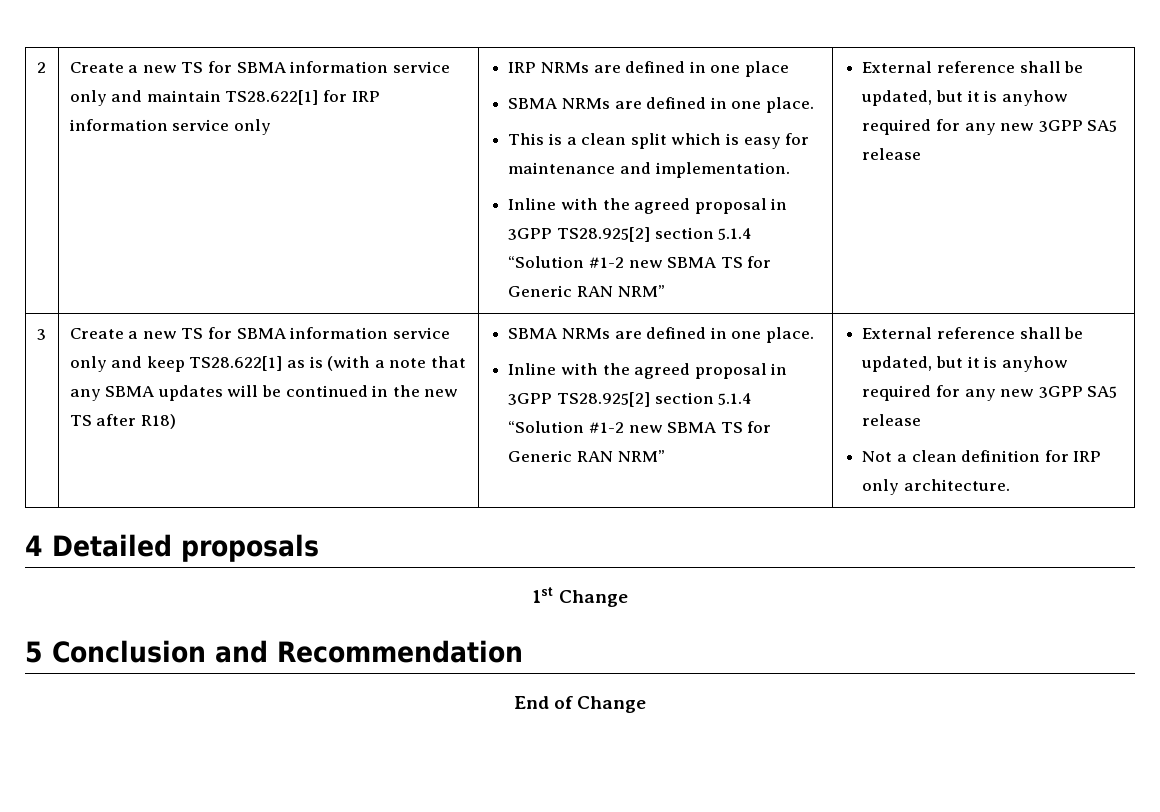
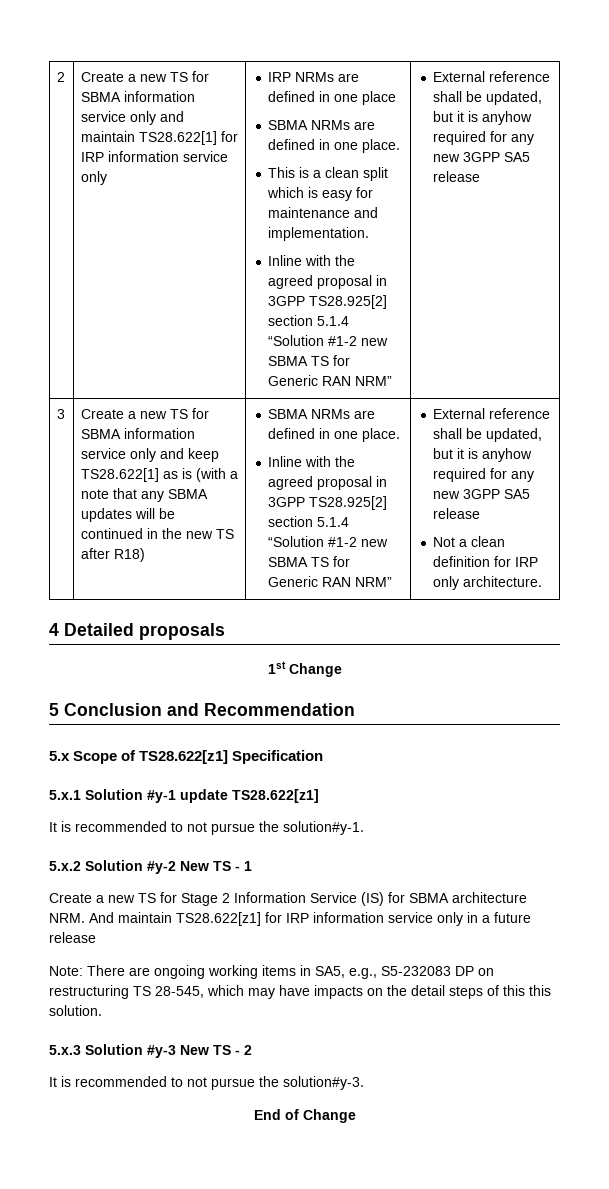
(523, 651) none -> [49,750,324,764] [49,789,319,803] [49,821,364,835] [49,860,252,874] [49,892,527,906] [49,912,531,926] [49,932,96,943] [49,965,494,979] [49,985,551,999] [49,1005,102,1016] [49,1044,252,1058] [49,1076,364,1090] // 5.x Scope of TS28.622[z1] Specification // 5.x.1 Solution #y-1 update TS28.622[z1] // It is recommended to not pursue the solution#y-1. // 5.x.2 Solution #y-2 New TS - 1 // Create a new TS for Stage 2 Information Service (IS) for SBMA architecture NRM. And maintain TS28.622[z1] for IRP information service only in a future release // Note: There are ongoing working items in SA5, e.g., S5-232083 DP on restructuring TS 28-545, which may have impacts on the detail steps of this this solution. // 5.x.3 Solution #y-3 New TS - 2 // It is recommended to not pursue the solution#y-3.

